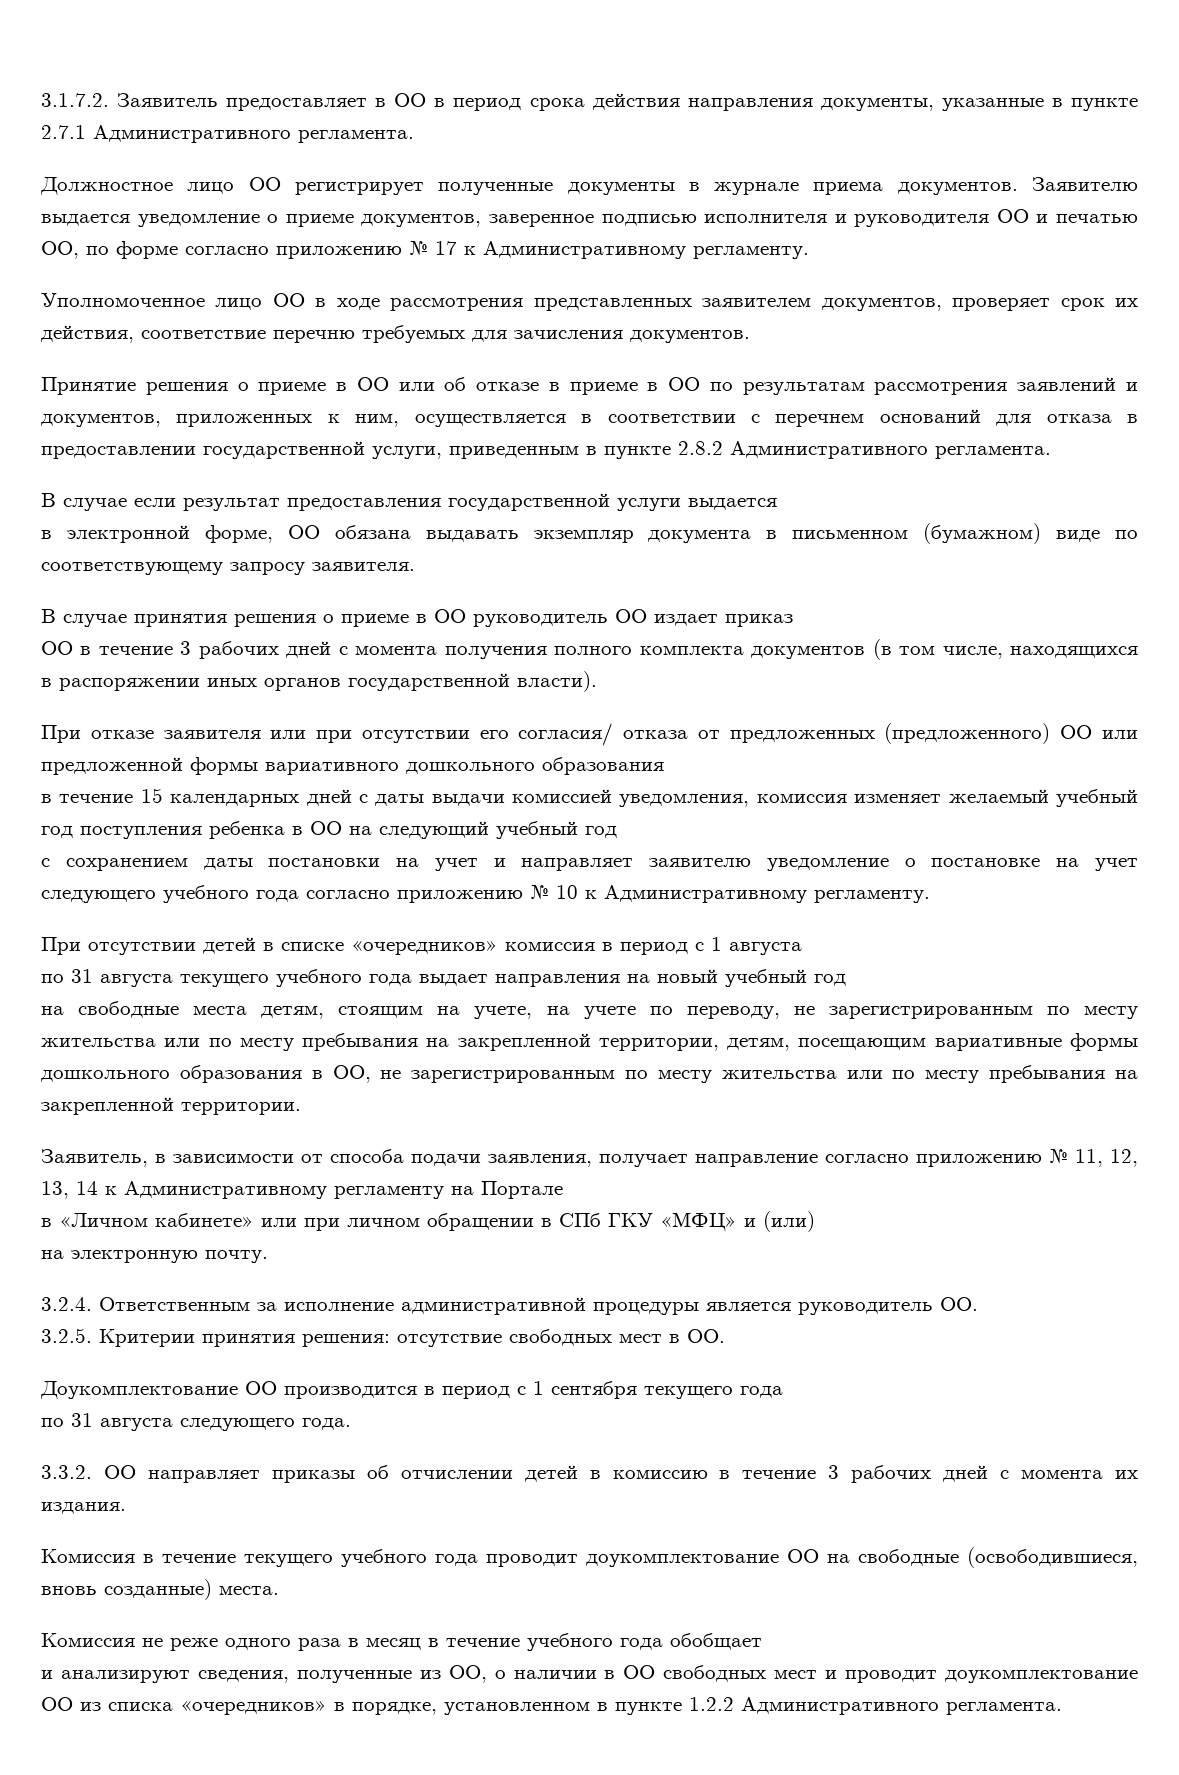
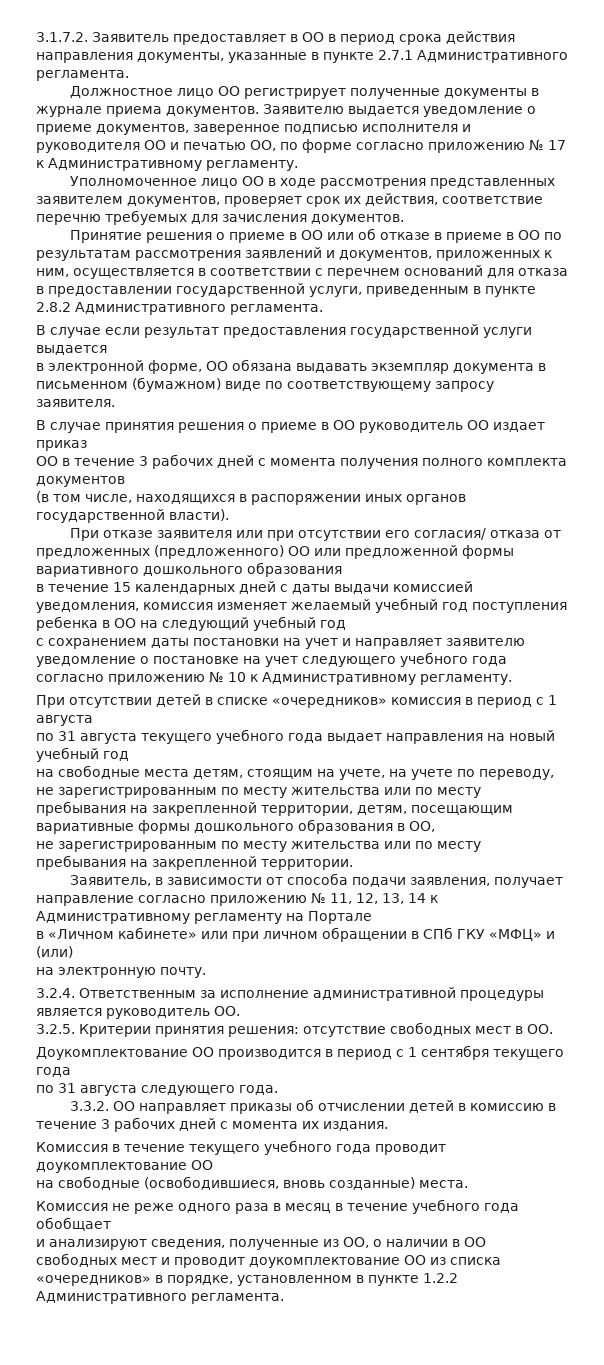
(866, 652) none -> (125, 481) //
(371, 1074) none -> (435, 826) //
(819, 1556) none -> (213, 1165) //

